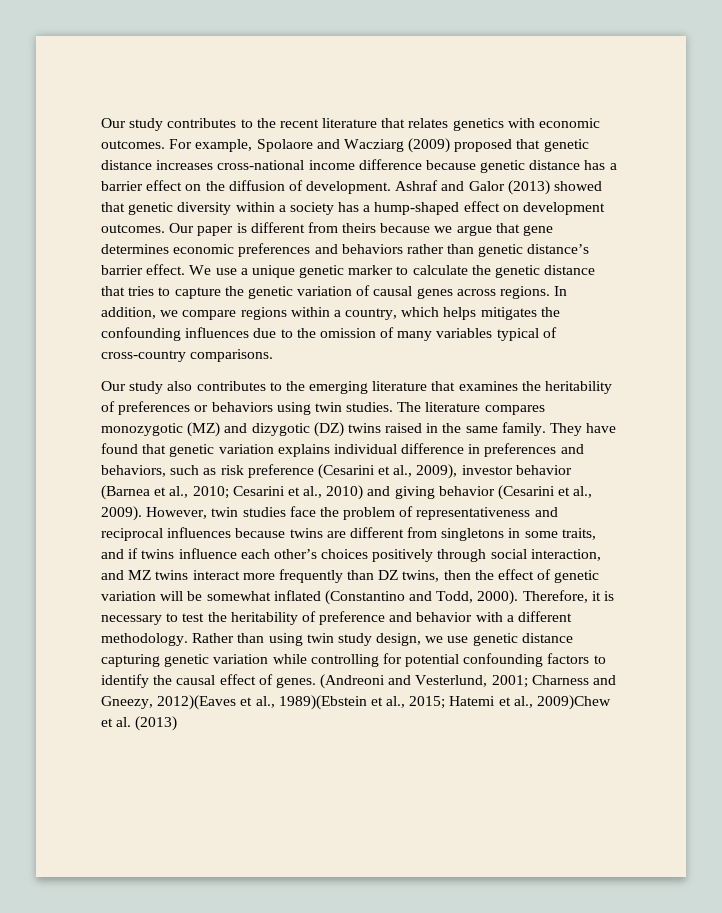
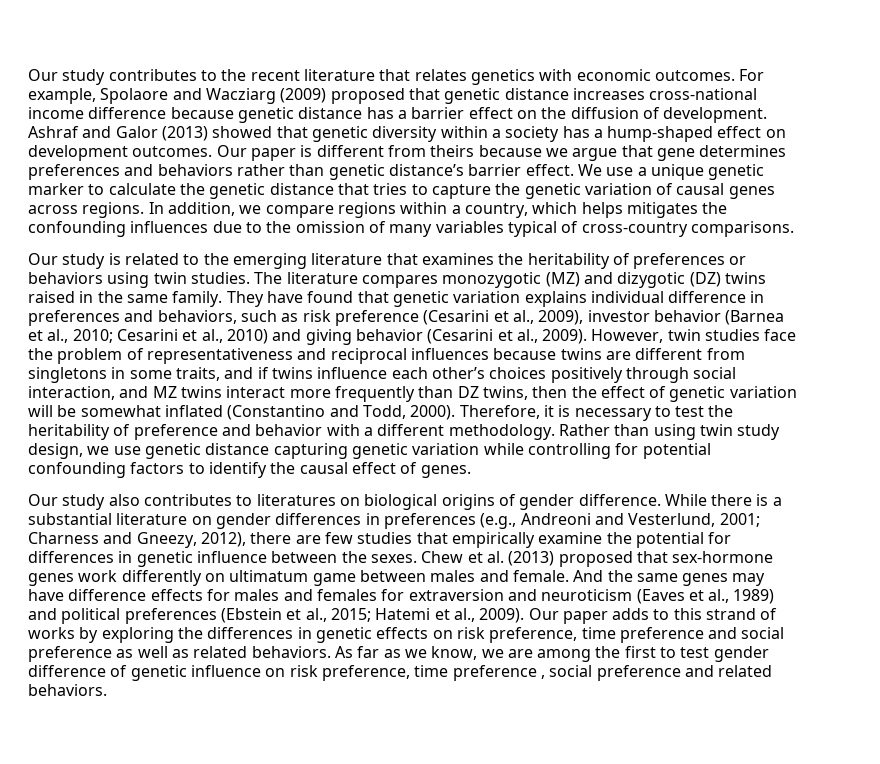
[173,244,235,254] economic -> (787, 151) none
[167,381,266,391] also contributes -> [108,253,179,265] is related
[320,674,386,689] (Andreoni -> [28,494,782,510] [28,513,591,529] // Our study also contributes to literatures on biological origins of gender difference. While there is a substantial literature on gender differences in preferences (e.g., Andreoni
[157,695,367,710] 2012)(Eaves et al., 1989)(Ebstein -> [200,532,732,548] [28,551,774,567] [28,570,766,586] [28,589,775,604] [28,608,282,624] 2012), there are few studies that empirically examine the potential for differences in genetic influence between the sexes. Chew et al. (2013) proposed that sex-hormone genes work differently on ultimatum game between males and female. And the same genes may have difference effects for males and females for extraversion and neuroticism (Eaves et al., 1989) and political preferences (Ebstein
[537,695,612,710] [101,716,178,731] 2009)Chew et al. (2013) -> [479,608,778,624] [28,627,785,643] [28,646,769,662] [28,665,773,681] [28,684,107,696] 2009). Our paper adds to this strand of works by exploring the differences in genetic effects on risk preference, time preference and social preference as well as related behaviors. As far as we know, we are among the first to test gender difference of genetic influence on risk preference, time preference , social preference and related behaviors.

